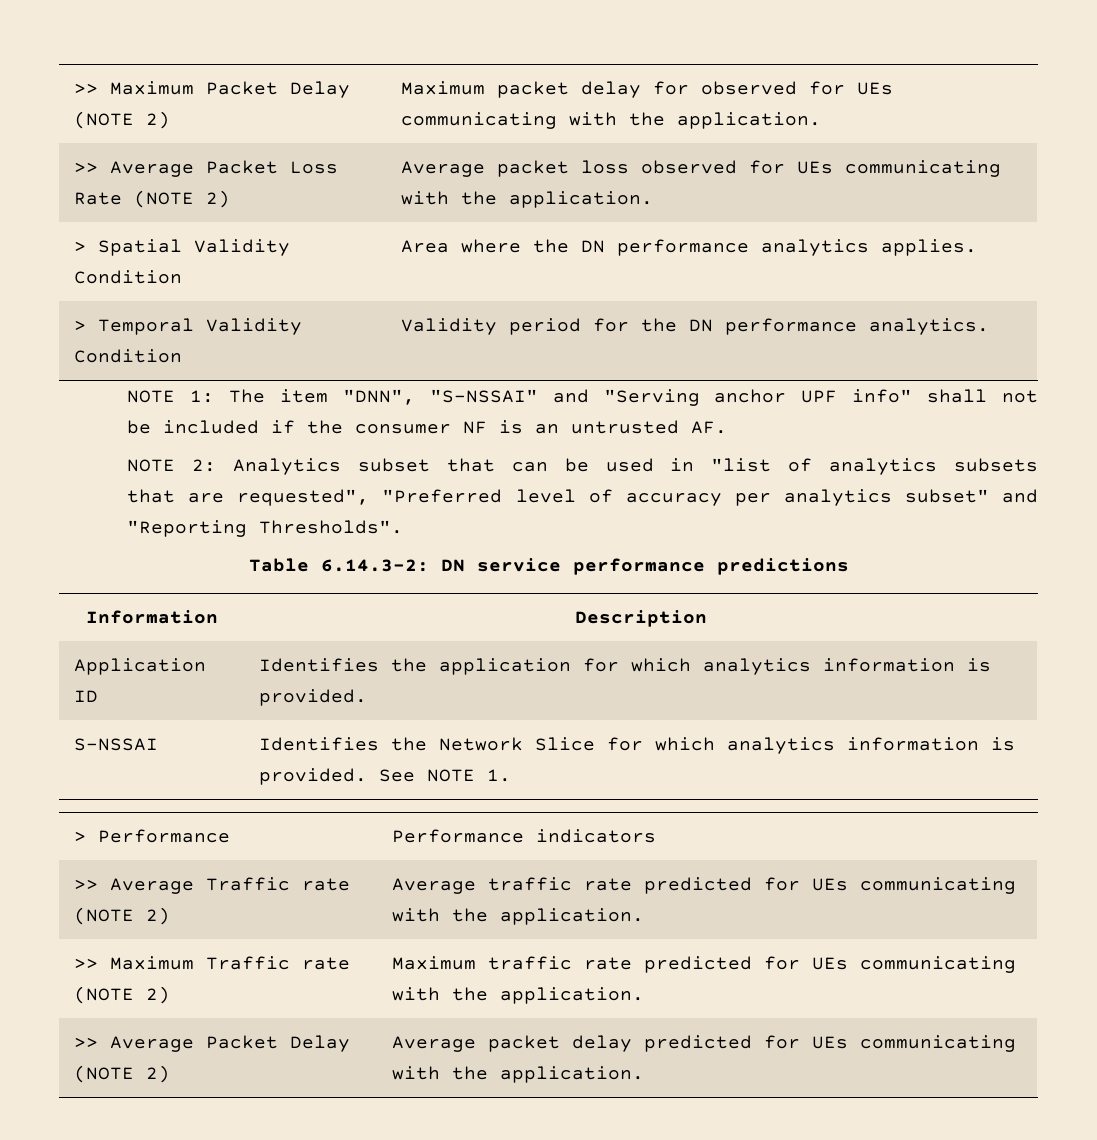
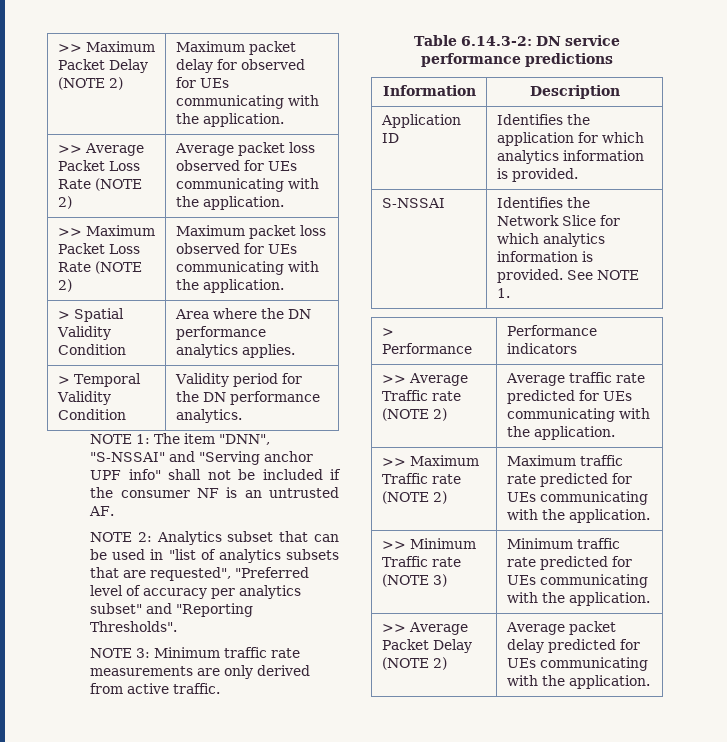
(653, 199) none -> [57,225,155,236] [57,243,140,254] [57,261,142,274] [57,279,72,292] [175,225,326,239] [175,243,297,254] [175,261,319,275] [175,279,284,293] // >> Maximum Packet Loss Rate (NOTE 2) | Maximum packet loss observed for UEs communicating with the application.
(404, 527) none -> [90,647,301,658] [90,665,311,679] [90,683,221,694] // NOTE 3: Minimum traffic rate measurements are only derived from active traffic.
(644, 995) none -> [381,538,476,549] [381,556,461,567] [381,574,447,587] [506,538,620,549] [506,556,632,570] [506,574,648,588] [506,592,650,606] // >> Minimum Traffic rate (NOTE 3) | Minimum traffic rate predicted for UEs communicating with the application.

